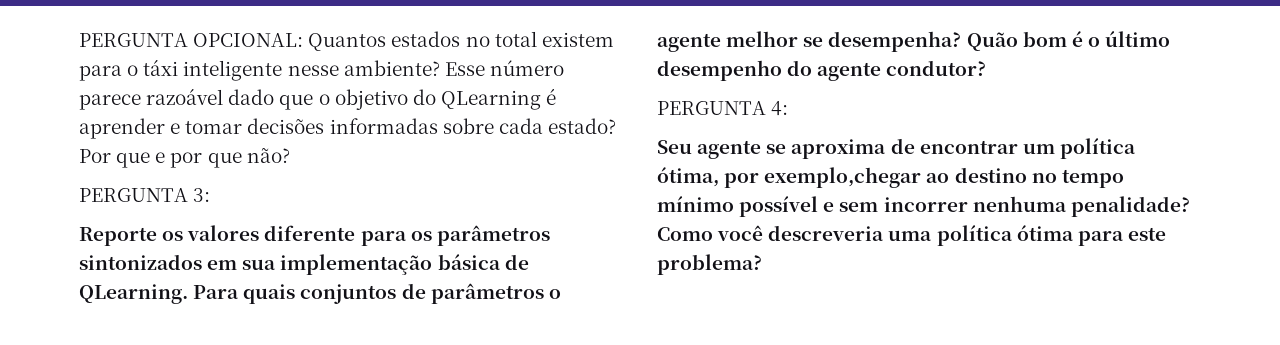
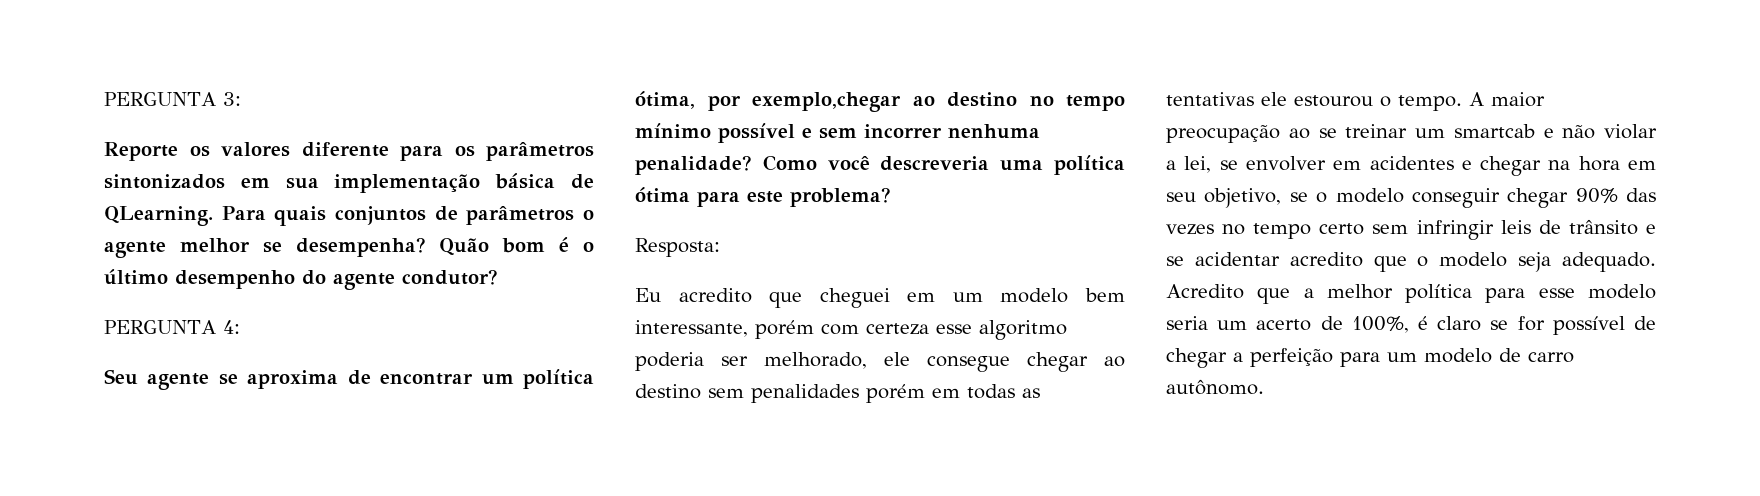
[79,31,614,51] [79,59,564,81] [79,88,557,110] [79,118,616,139] [79,148,290,168] [79,188,188,202] PERGUNTA OPCIONAL: Quantos estados no total existem para o táxi inteligente nesse ambiente? Esse número parece razoável dado que o objetivo do QLearning é aprender e tomar decisões informadas sobre cada estado? Por que e por que não? // PERGUNTA -> [104,92,216,106] PERGUNTA
(762, 264) none -> [635,238,720,257] [635,288,1125,308] [635,320,1067,340] [635,352,1125,372] [635,384,1040,403] [1166,92,1545,111] [1166,124,1657,143] [1166,156,1656,176] [1166,188,1656,208] [1166,219,1656,240] [1166,252,1656,272] [1166,284,1656,304] [1166,316,1656,335] [1166,348,1574,368] [1166,379,1264,395] // Resposta: // Eu acredito que cheguei em um modelo bem interessante, porém com certeza esse algoritmo poderia ser melhorado, ele consegue chegar ao destino sem penalidades porém em todas as tentativas ele estourou o tempo. A maior preocupação ao se treinar um smartcab e não violar a lei, se envolver em acidentes e chegar na hora em seu objetivo, se o modelo conseguir chegar 90% das vezes no tempo certo sem infringir leis de trânsito e se acidentar acredito que o modelo seja adequado. Acredito que a melhor política para esse modelo seria um acerto de 100%, é claro se for possível de chegar a perfeição para um modelo de carro autônomo.

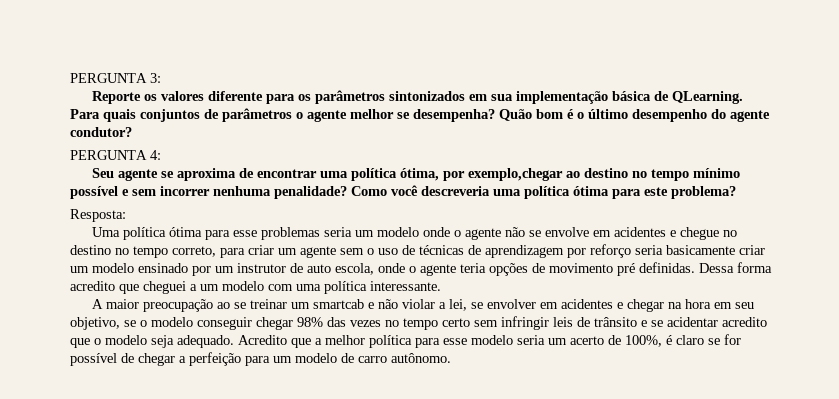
[481,374,514,385] um -> [320,171,349,178] uma
[635,288,661,302] Eu -> [92,227,738,240] [70,244,765,258] [70,262,772,276] Uma política ótima para esse problemas seria um modelo onde o agente não se envolve em acidentes e chegue no destino no tempo correto, para criar um agente sem o uso de técnicas de aprendizagem por reforço seria basicamente criar um modelo ensinado por um instrutor de auto escola, onde o agente teria opções de movimento pré definidas. Dessa forma
[907,288,1125,303] [635,320,1067,340] [635,352,1125,372] [635,384,1040,403] [1166,92,1462,111] em um modelo bem interessante, porém com certeza esse algoritmo poderia ser melhorado, ele consegue chegar ao destino sem penalidades porém em todas as tentativas ele estourou o tempo. -> [190,281,441,294] a um modelo com uma política interessante. //
[1575,188,1618,203] 90% -> [297,317,323,327] 98%

